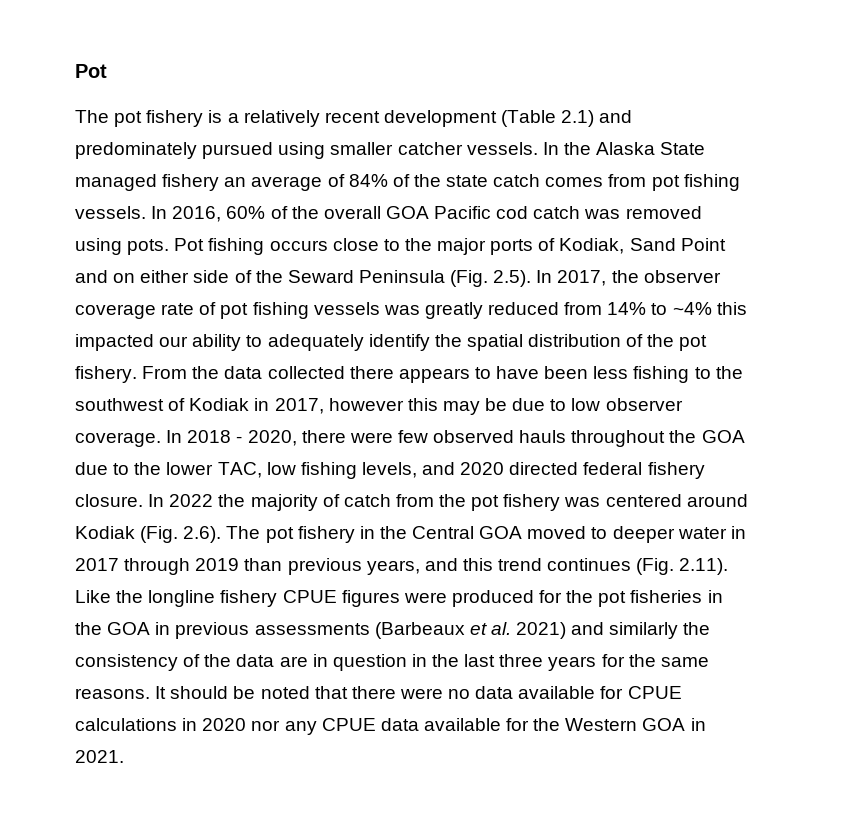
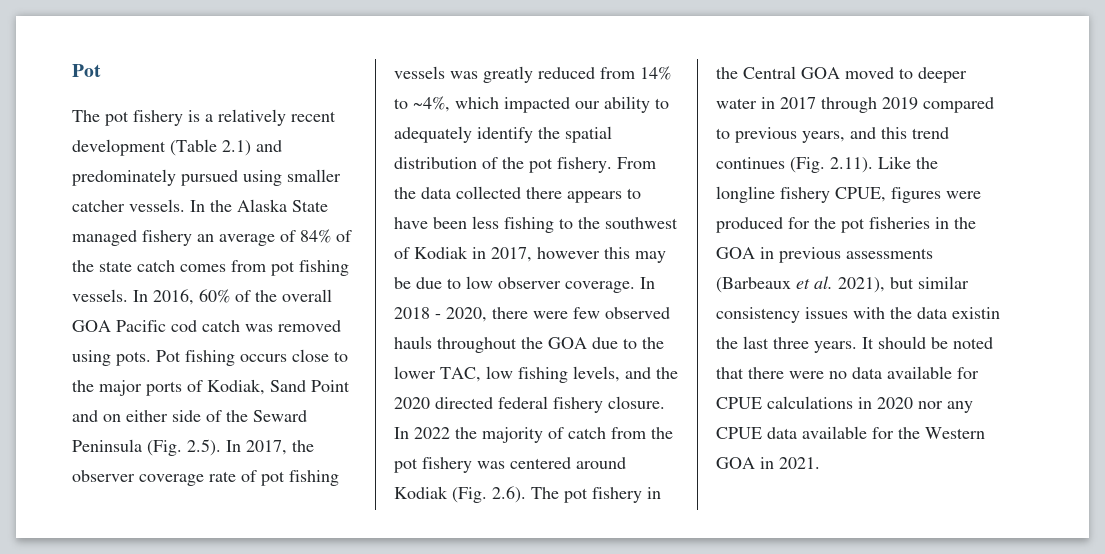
[672,302,747,315] ~4% this -> [413,96,499,112] ~4%, which
(456, 468) none -> [656,367,678,379] the
[244,558,283,571] than -> [923,97,994,113] [716,128,730,139] compared to
[282,590,337,603] CPUE -> [835,187,886,202] CPUE,
[516,622,711,639] [75,654,709,671] [75,688,150,699] 2021) and similarly the consistency of the data are in question in the last three years for the same reasons. -> [838,276,969,293] [716,307,1000,323] [716,336,857,353] 2021), but similar consistency issues with the data existin the last three years.

